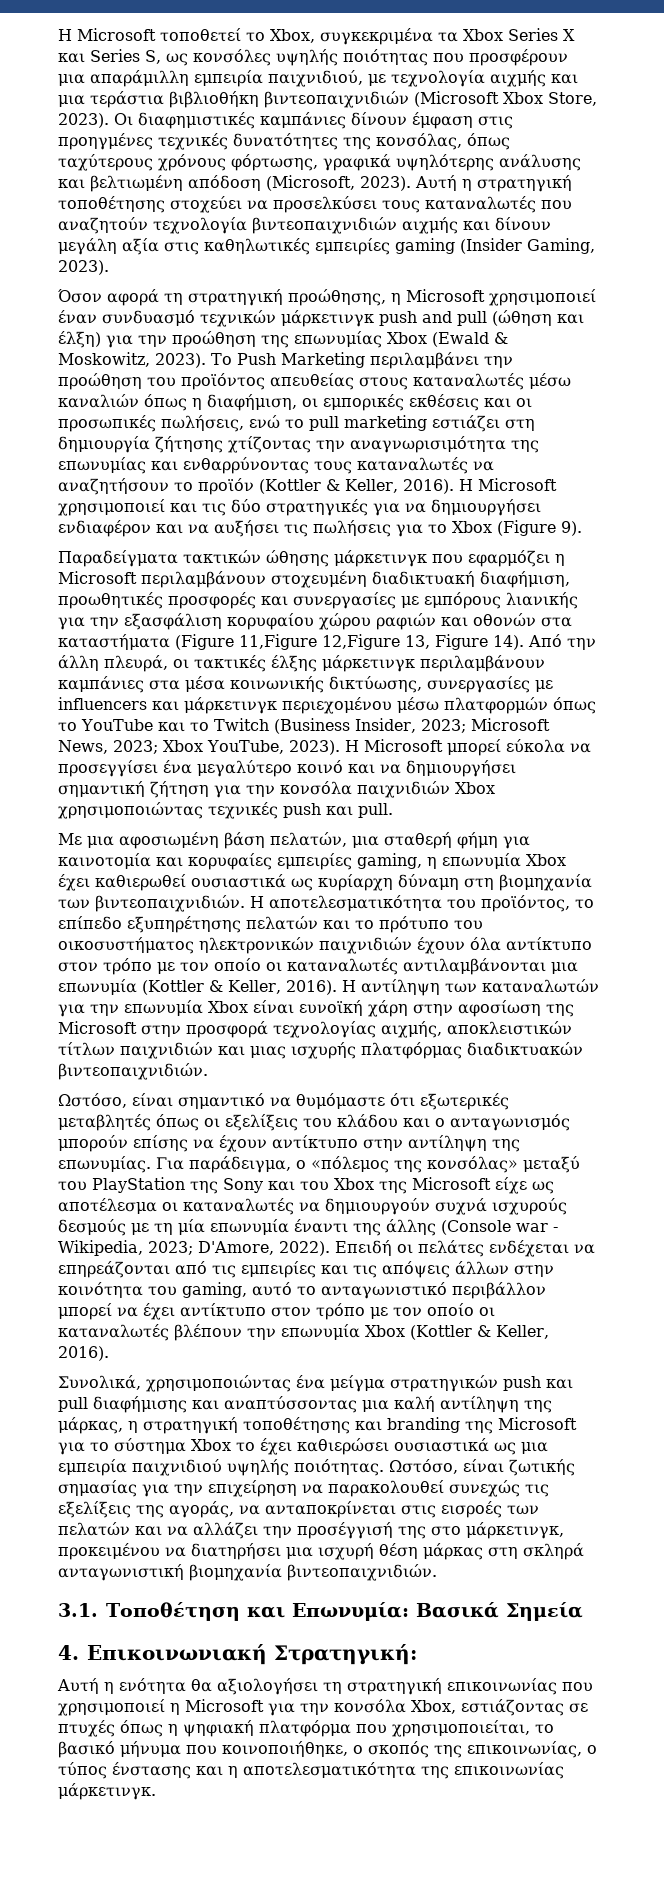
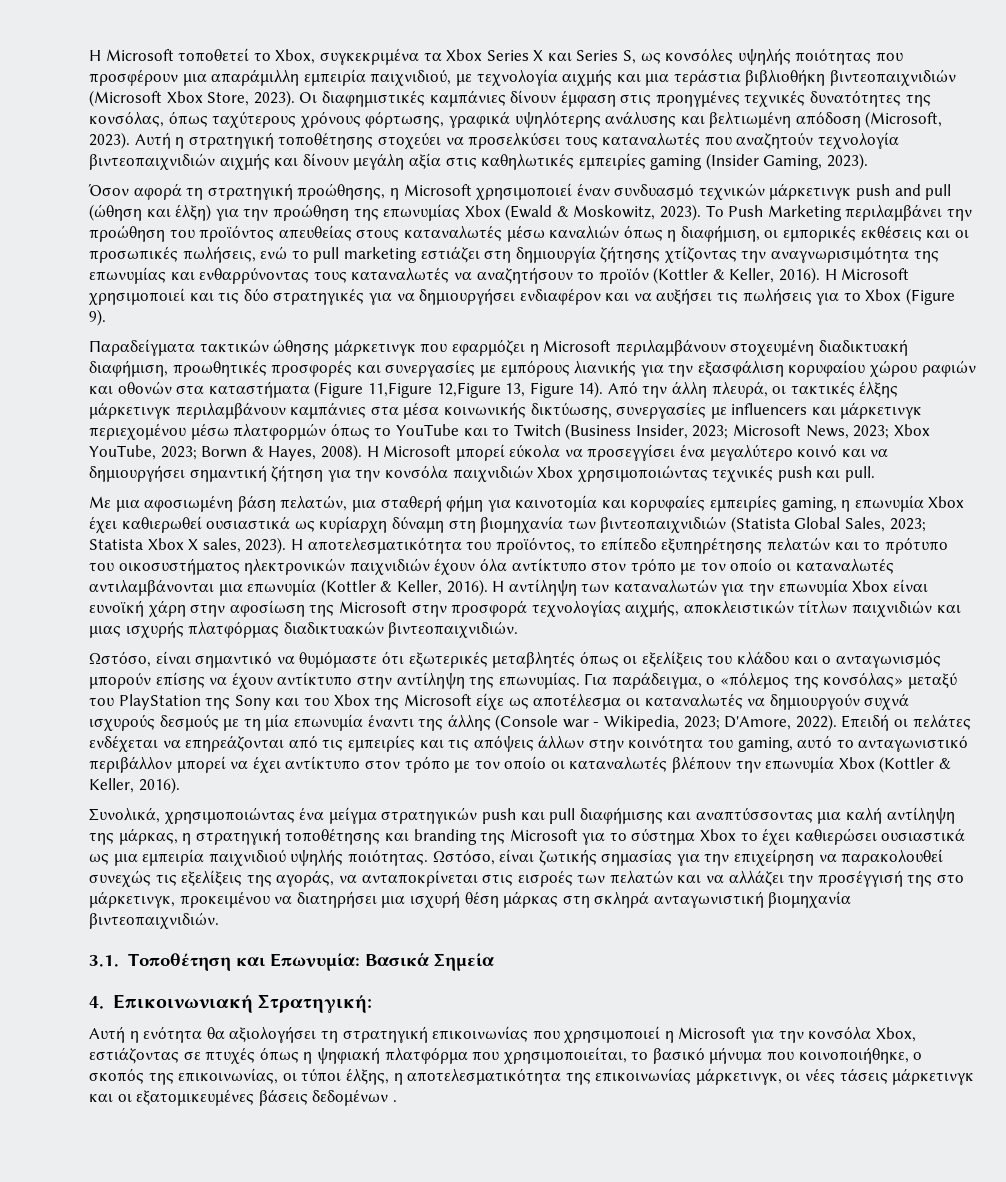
[288,740,340,755] 2023). -> [160,444,362,461] 2023; Borwn & Hayes, 2008).
[95,895,245,912] βιντεοπαιχνιδιών. -> [600,516,926,533] [89,537,287,554] βιντεοπαιχνιδιών (Statista Global Sales, 2023; Statista Xbox X sales, 2023).
[587,1745,597,1754] [58,1762,564,1779] [58,1783,156,1800] ο τύπος ένστασης και η αποτελεσματικότητα της επικοινωνίας μάρκετινγκ. -> [282,1068,975,1085] [89,1089,397,1106] οι τύποι έλξης, η αποτελεσματικότητα της επικοινωνίας μάρκετινγκ, οι νέες τάσεις μάρκετινγκ και οι εξατομικευμένες βάσεις δεδομένων .

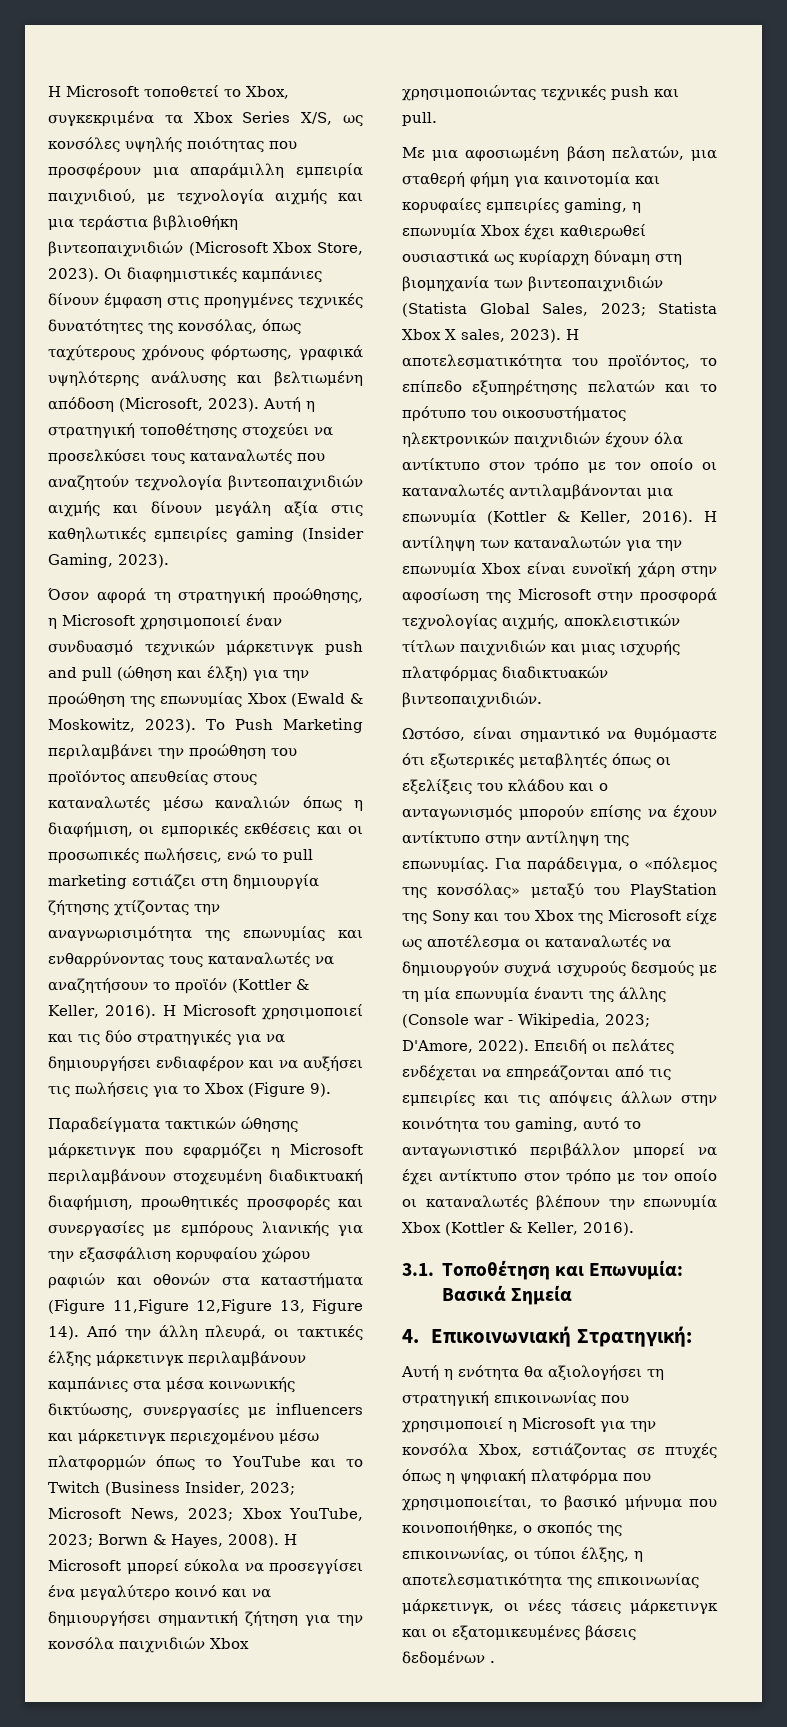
[533,50,637,64] X και Series S, -> [301,112,333,125] X/S,
[89,807,955,824] [89,828,966,845] [89,849,944,866] [89,870,965,887] [89,891,852,908] [89,912,219,929] // Συνολικά, χρησιμοποιώντας ένα μείγμα στρατηγικών push και pull διαφήμισης και αναπτύσσοντας μια καλή αντίληψη της μάρκας, η στρατηγική τοποθέτησης και branding της Microsoft για το σύστημα Xbox το έχει καθιερώσει ουσιαστικά ως μια εμπειρία παιχνιδιού υψηλής ποιότητας. Ωστόσο, είναι ζωτικής σημασίας για την επιχείρηση να παρακολουθεί συνεχώς τις εξελίξεις της αγοράς, να ανταποκρίνεται στις εισροές των πελατών και να αλλάζει την προσέγγισή της στο μάρκετινγκ, προκειμένου να διατηρήσει μια ισχυρή θέση μάρκας στη σκληρά ανταγωνιστική βιομηχανία βιντεοπαιχνιδιών. -> (634, 1229) none

